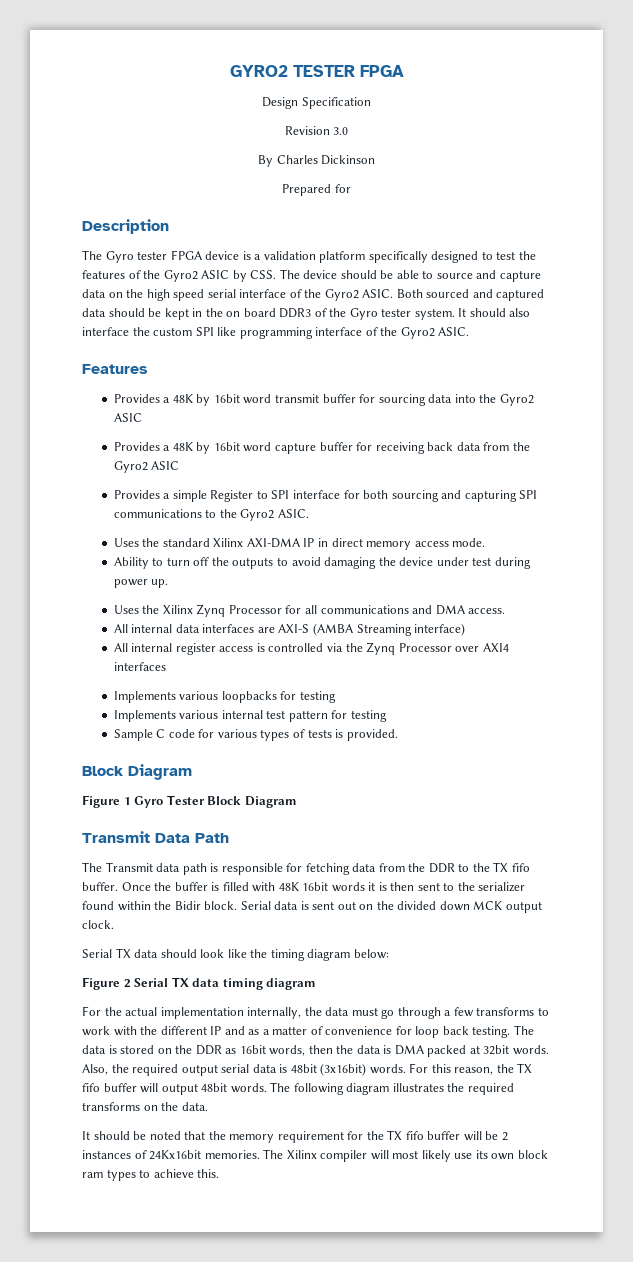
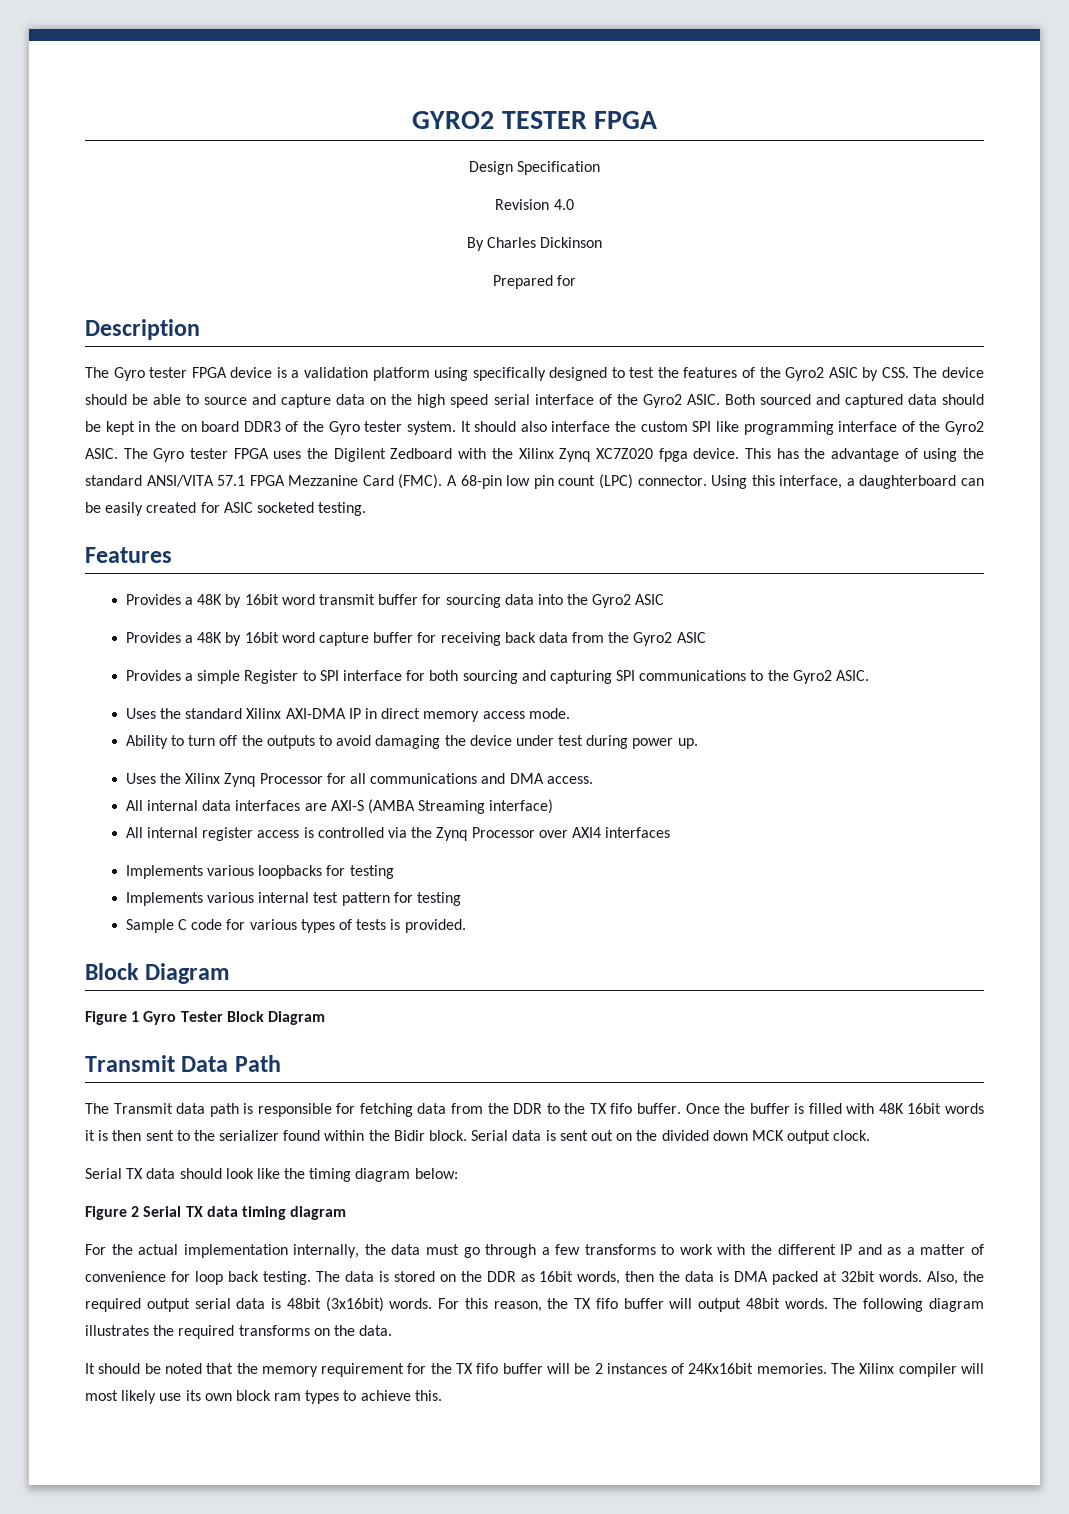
[333,127,349,135] 3.0 -> [553,199,574,210] 4.0
(366, 257) none -> [434,367,469,381] using
(470, 331) none -> [123,448,984,462] [85,474,984,489] [85,502,367,516] The Gyro tester FPGA uses the Digilent Zedboard with the Xilinx Zynq XC7Z020 fpga device. This has the advantage of using the standard ANSI/VITA 57.1 FPGA Mezzanine Card (FMC). A 68-pin low pin count (LPC) connector. Using this interface, a daughterboard can be easily created for ASIC socketed testing.

